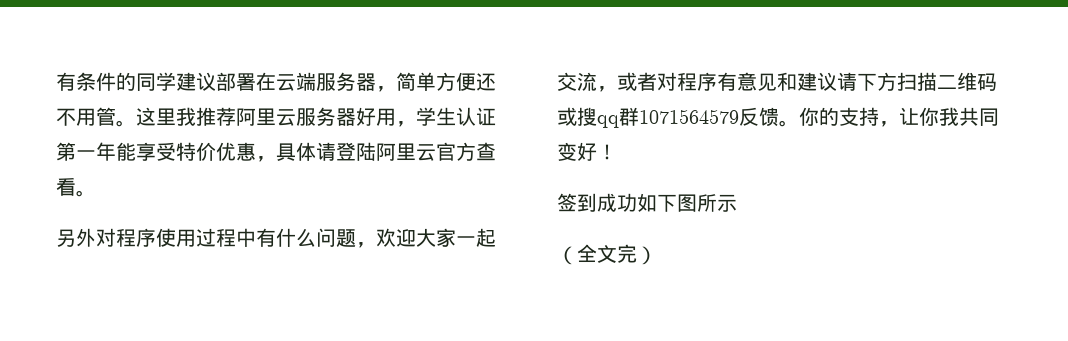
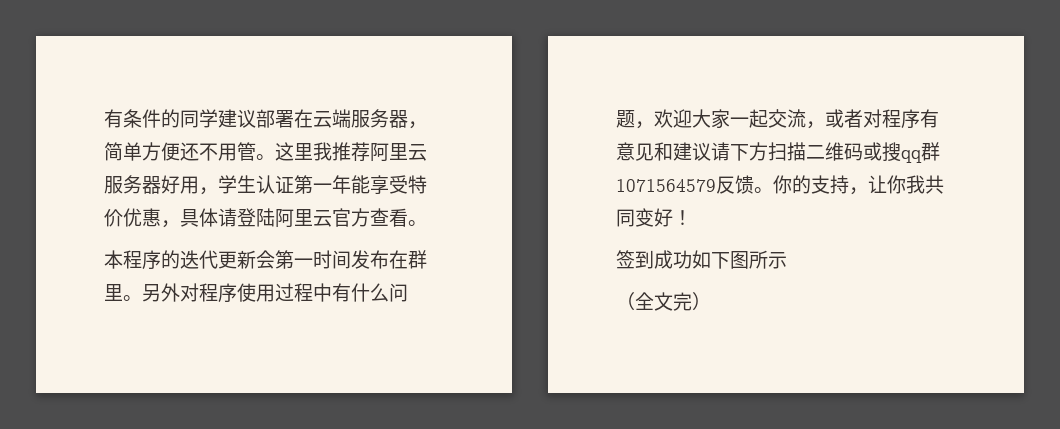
(96, 193) none -> [104,250,427,270] [104,284,142,301] 本程序的迭代更新会第一时间发布在群里。

